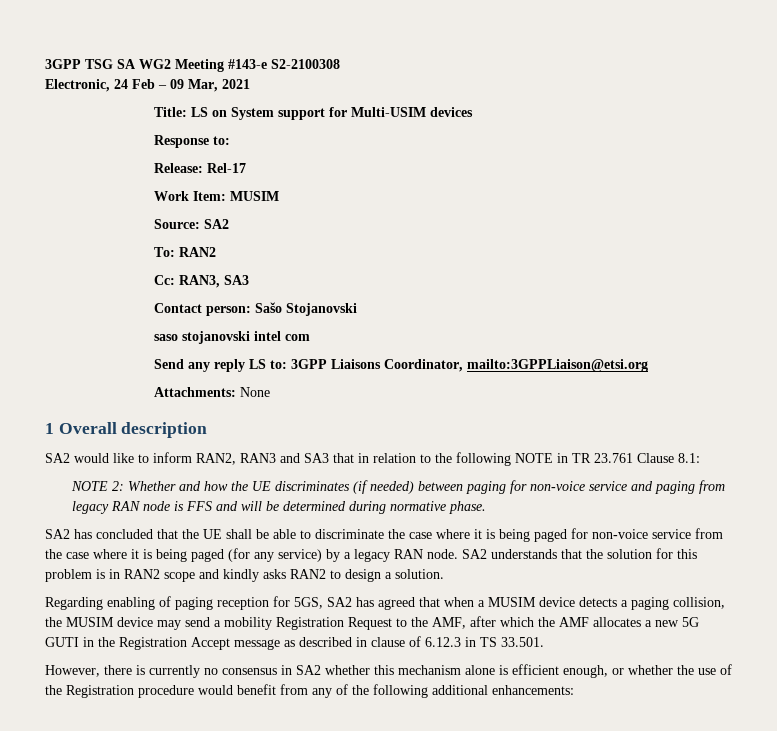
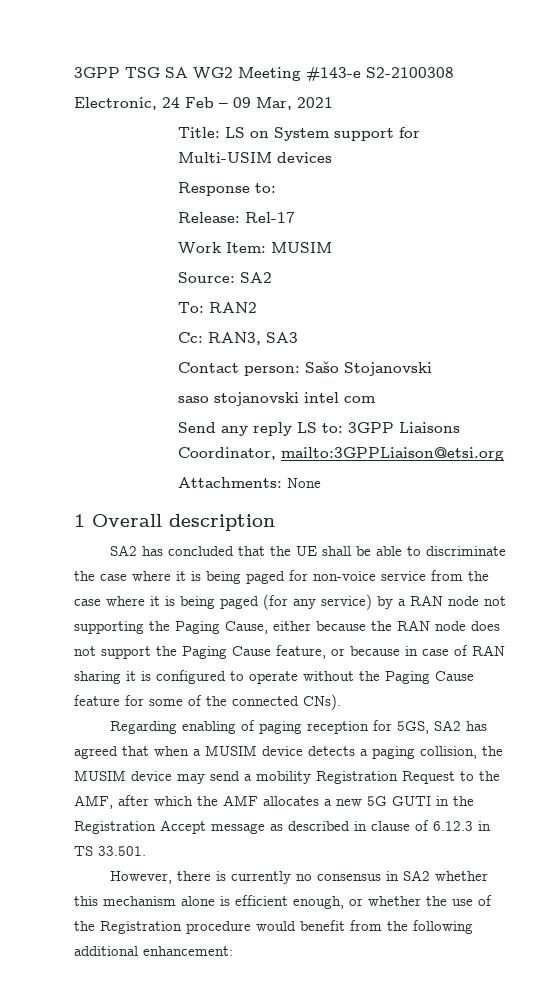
[45,452,700,466] [71,480,726,494] [72,501,487,514] // SA2 would like to inform RAN2, RAN3 and SA3 that in relation to the following NOTE in TR 23.761 Clause 8.1: // NOTE 2: Whether and how the UE discriminates (if needed) between paging for non-voice service and paging from legacy RAN node is FFS and will be determined during normative phase. -> (275, 522) none
[354,548,697,562] [45,569,444,582] legacy RAN node. SA2 understands that the solution for this problem is in RAN2 scope and kindly asks RAN2 to design a solution. -> [410,595,506,606] [74,620,500,634] [74,645,505,659] [74,670,474,684] [74,694,341,710] RAN node not supporting the Paging Cause, either because the RAN node does not support the Paging Cause feature, or because in case of RAN sharing it is configured to operate without the Paging Cause feature for some of the connected CNs).
[312,684,348,698] any of -> (382, 925) none
[492,685,574,695] enhancements: -> [143,946,233,956] enhancement:

